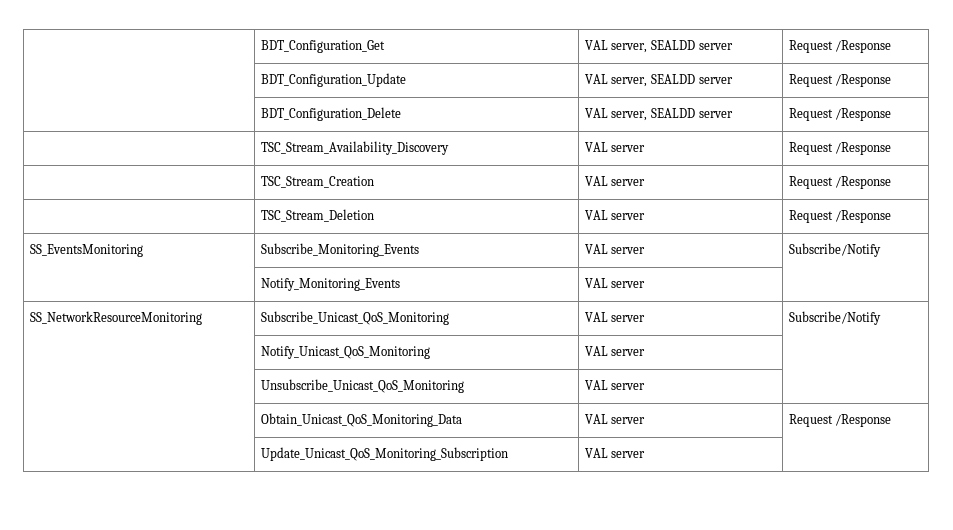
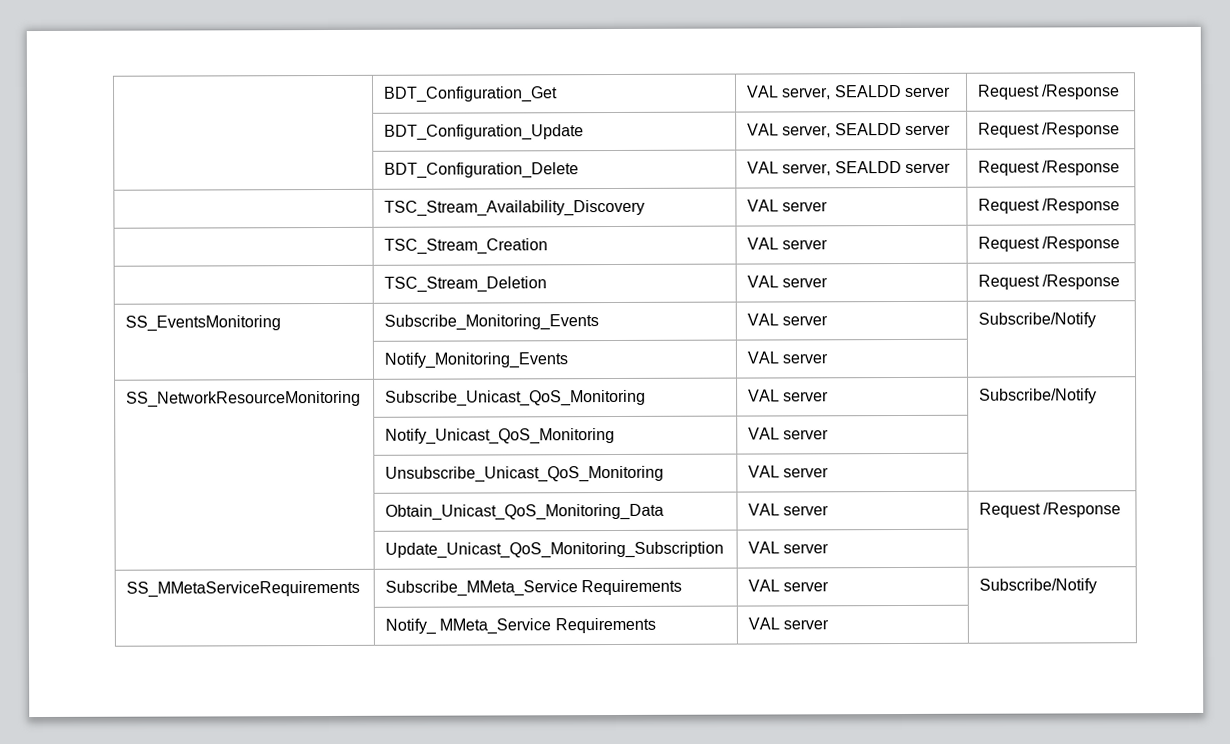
(646, 454) none -> [126,580,361,598] [385,579,683,597] [748,579,830,592] [979,578,1098,594] [385,617,656,635] [748,617,830,630] // SS_MMetaServiceRequirements | Subscribe_MMeta_Service Requirements | VAL server | Subscribe/Notify // | Notify_ MMeta_Service Requirements | VAL server |

